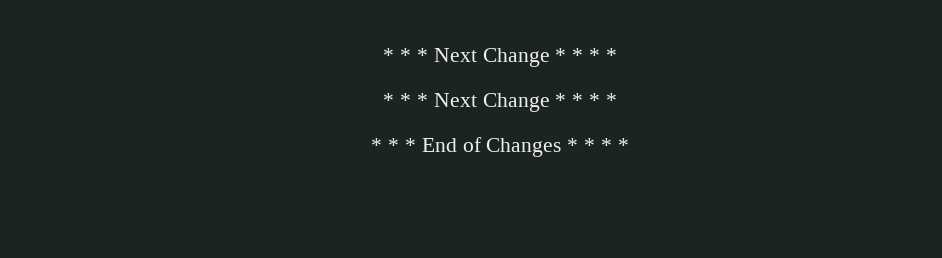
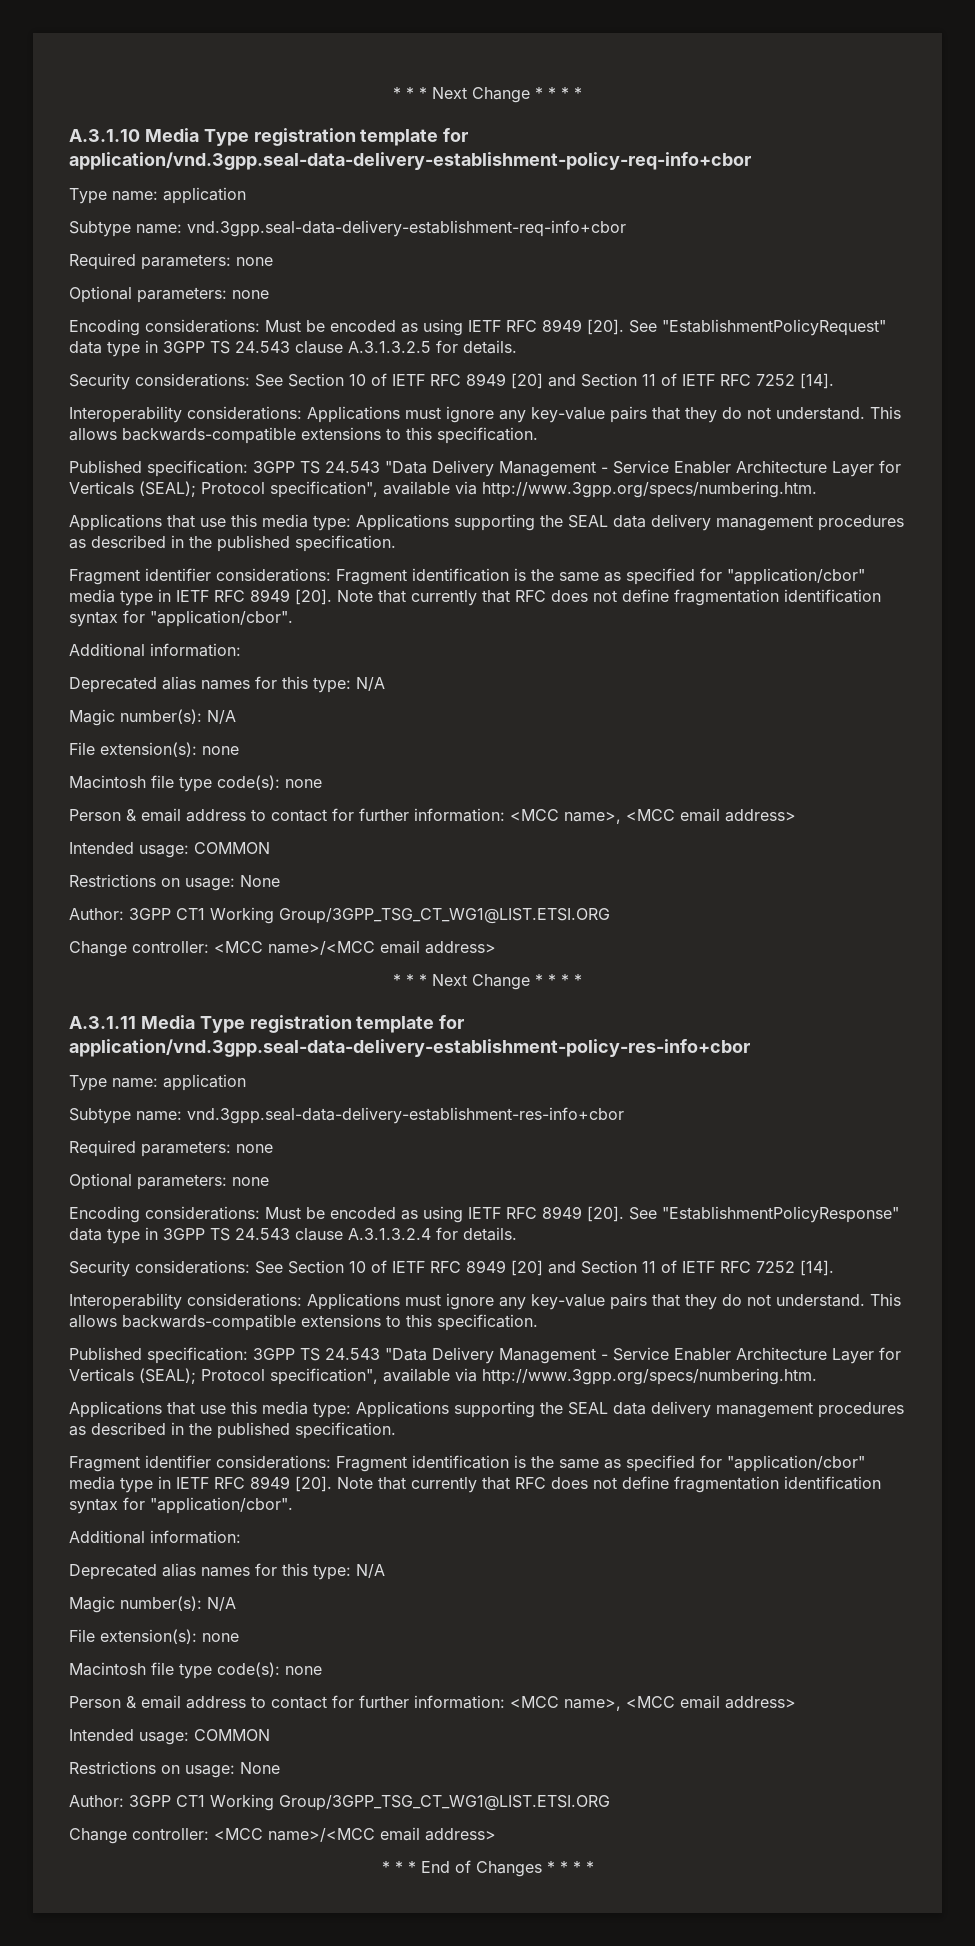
[383,48,617,67] [383,93,617,112] * * * Next Change * * * * // * * * Next Change * * * * -> [393,87,582,103] [69,128,469,146] [69,152,751,170] [69,187,246,204] [69,220,626,237] [69,253,273,270] [69,286,269,303] [69,319,886,336] [69,340,517,357] [69,373,834,390] [69,406,901,423] [69,427,538,444] [69,460,901,477] [69,481,817,498] [69,514,904,531] [69,535,396,552] [69,568,865,585] [69,589,881,606] [69,610,293,627] [69,643,241,657] [69,676,385,693] [69,709,236,726] [69,742,239,757] [69,775,322,792] [69,808,796,824] [69,842,270,858] [69,874,280,891] [69,907,610,924] [69,940,496,957] [393,974,582,990] [69,1015,465,1033] [69,1039,750,1057] [69,1074,246,1091] [69,1107,624,1124] [69,1140,273,1157] [69,1173,269,1190] [69,1206,899,1223] [69,1227,517,1244] [69,1260,834,1277] [69,1293,901,1310] [69,1314,538,1331] [69,1347,901,1364] [69,1368,817,1385] [69,1401,904,1418] [69,1422,396,1439] [69,1455,865,1472] [69,1476,881,1493] [69,1497,293,1514] [69,1530,241,1544] [69,1563,385,1580] [69,1596,236,1613] [69,1629,239,1644] [69,1662,322,1679] [69,1695,796,1711] [69,1729,270,1745] [69,1761,280,1778] [69,1794,610,1811] [69,1827,496,1844] * * * Next Change * * * * // A.3.1.10 Media Type registration template for application/vnd.3gpp.seal-data-delivery-establishment-policy-req-info+cbor // Type name: application // Subtype name: vnd.3gpp.seal-data-delivery-establishment-req-info+cbor // Required parameters: none // Optional parameters: none // Encoding considerations: Must be encoded as using IETF RFC 8949 [20]. See "EstablishmentPolicyRequest" data type in 3GPP TS 24.543 clause A.3.1.3.2.5 for details. // Security considerations: See Section 10 of IETF RFC 8949 [20] and Section 11 of IETF RFC 7252 [14]. // Interoperability considerations: Applications must ignore any key-value pairs that they do not understand. This allows backwards-compatible extensions to this specification. // Published specification: 3GPP TS 24.543 "Data Delivery Management - Service Enabler Architecture Layer for Verticals (SEAL); Protocol specification", available via http://www.3gpp.org/specs/numbering.htm. // Applications that use this media type: Applications supporting the SEAL data delivery management procedures as described in the published specification. // Fragment identifier considerations: Fragment identification is the same as specified for "application/cbor" media type in IETF RFC 8949 [20]. Note that currently that RFC does not define fragmentation identification syntax for "application/cbor". // Additional information: // Deprecated alias names for this type: N/A // Magic number(s): N/A // File extension(s): none // Macintosh file type code(s): none // Person & email address to contact for further information: <MCC name>, <MCC email address> // Intended usage: COMMON // Restrictions on usage: None // Author: 3GPP CT1 Working Group/3GPP_TSG_CT_WG1@LIST.ETSI.ORG // Change controller: <MCC name>/<MCC email address> // * * * Next Change * * * * // A.3.1.11 Media Type registration template for application/vnd.3gpp.seal-data-delivery-establishment-policy-res-info+cbor // Type name: application // Subtype name: vnd.3gpp.seal-data-delivery-establishment-res-info+cbor // Required parameters: none // Optional parameters: none // Encoding considerations: Must be encoded as using IETF RFC 8949 [20]. See "EstablishmentPolicyResponse" data type in 3GPP TS 24.543 clause A.3.1.3.2.4 for details. // Security considerations: See Section 10 of IETF RFC 8949 [20] and Section 11 of IETF RFC 7252 [14]. // Interoperability considerations: Applications must ignore any key-value pairs that they do not understand. This allows backwards-compatible extensions to this specification. // Published specification: 3GPP TS 24.543 "Data Delivery Management - Service Enabler Architecture Layer for Verticals (SEAL); Protocol specification", available via http://www.3gpp.org/specs/numbering.htm. // Applications that use this media type: Applications supporting the SEAL data delivery management procedures as described in the published specification. // Fragment identifier considerations: Fragment identification is the same as specified for "application/cbor" media type in IETF RFC 8949 [20]. Note that currently that RFC does not define fragmentation identification syntax for "application/cbor". // Additional information: // Deprecated alias names for this type: N/A // Magic number(s): N/A // File extension(s): none // Macintosh file type code(s): none // Person & email address to contact for further information: <MCC name>, <MCC email address> // Intended usage: COMMON // Restrictions on usage: None // Author: 3GPP CT1 Working Group/3GPP_TSG_CT_WG1@LIST.ETSI.ORG // Change controller: <MCC name>/<MCC email address>

